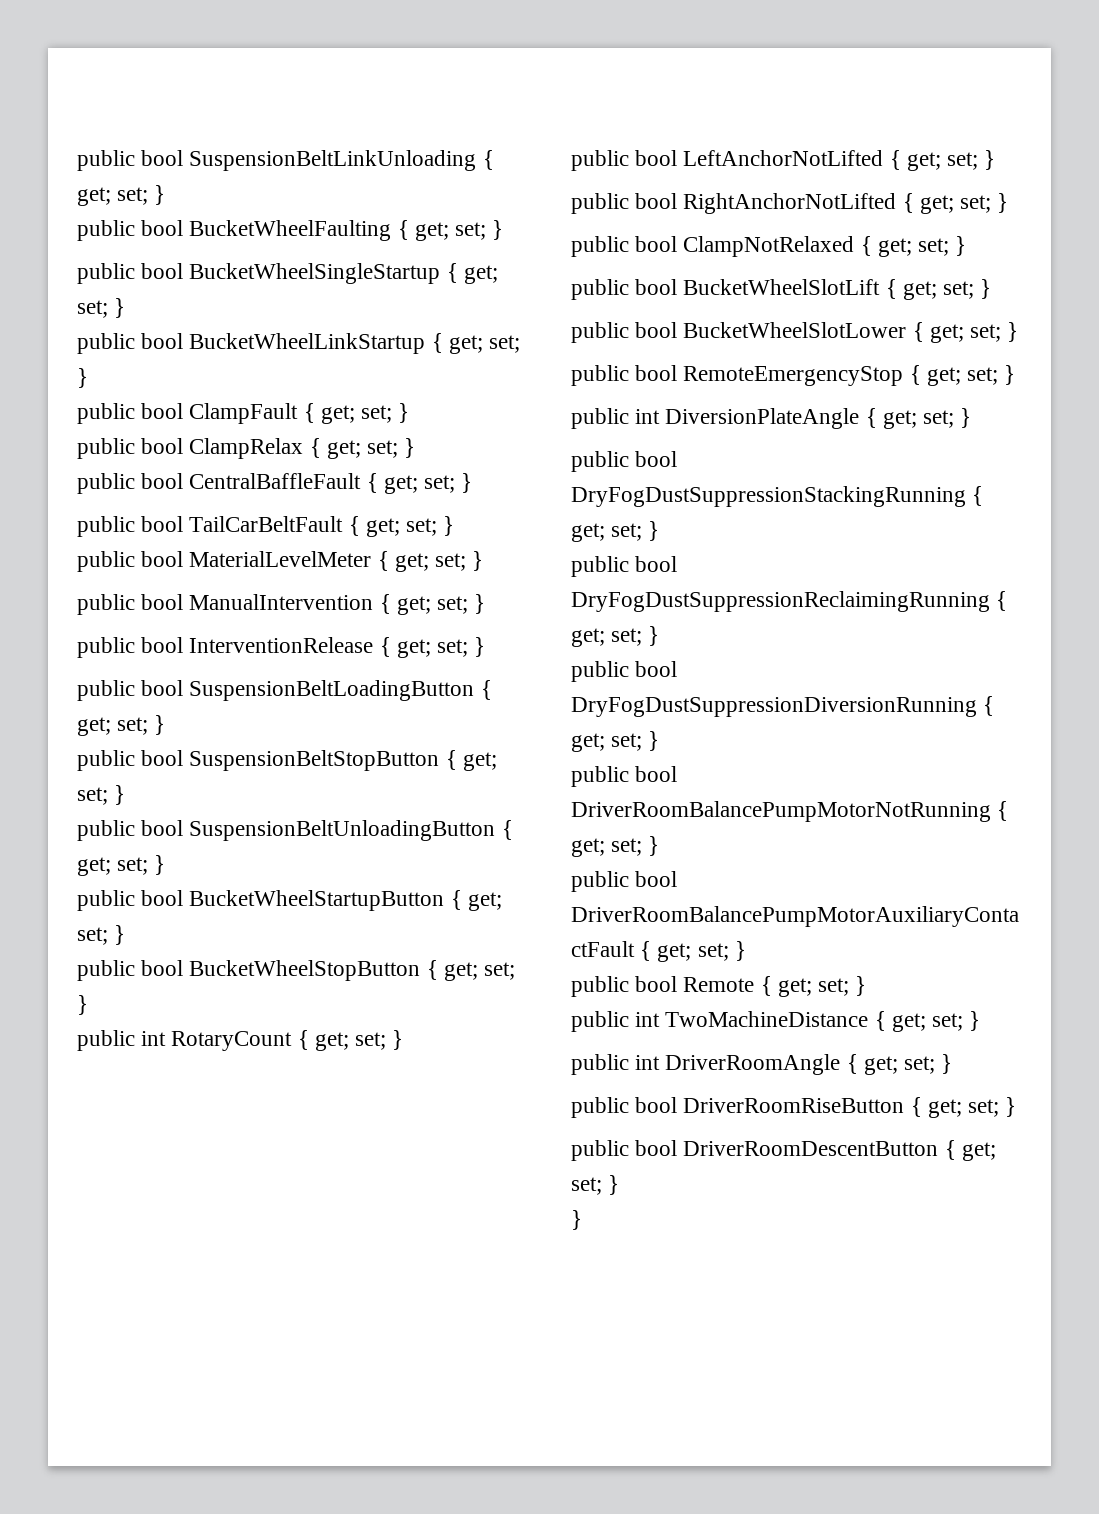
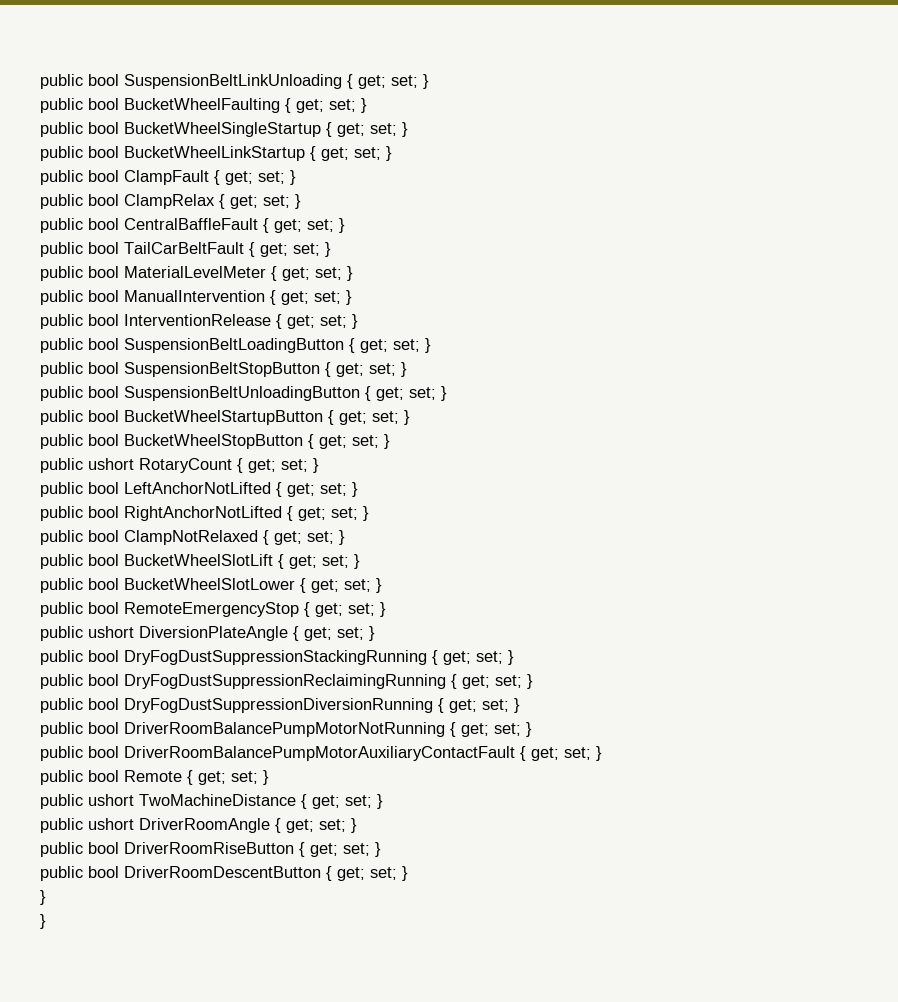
[141,1031,167,1046] int -> [88,458,134,470] ushort
[635,409,661,424] int -> [88,626,134,638] ushort
[635,1012,661,1027] int -> [88,794,134,806] ushort
[635,1055,661,1070] int -> [88,818,134,830] ushort
(582, 1220) none -> [40,914,46,929] // }

